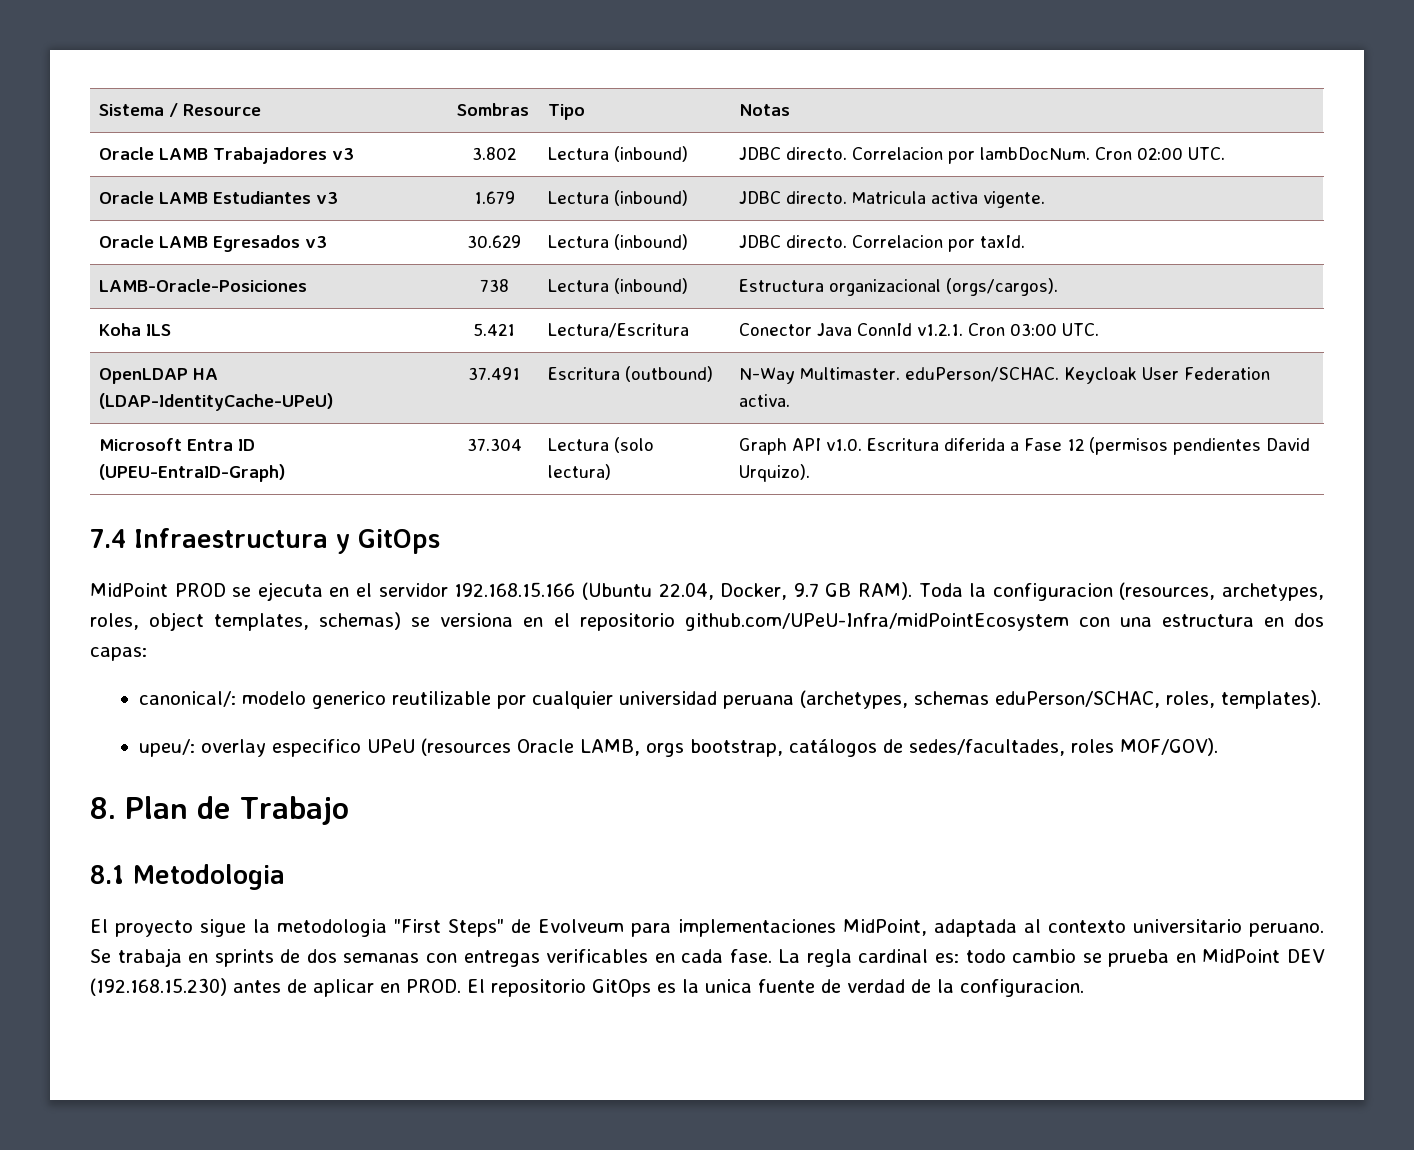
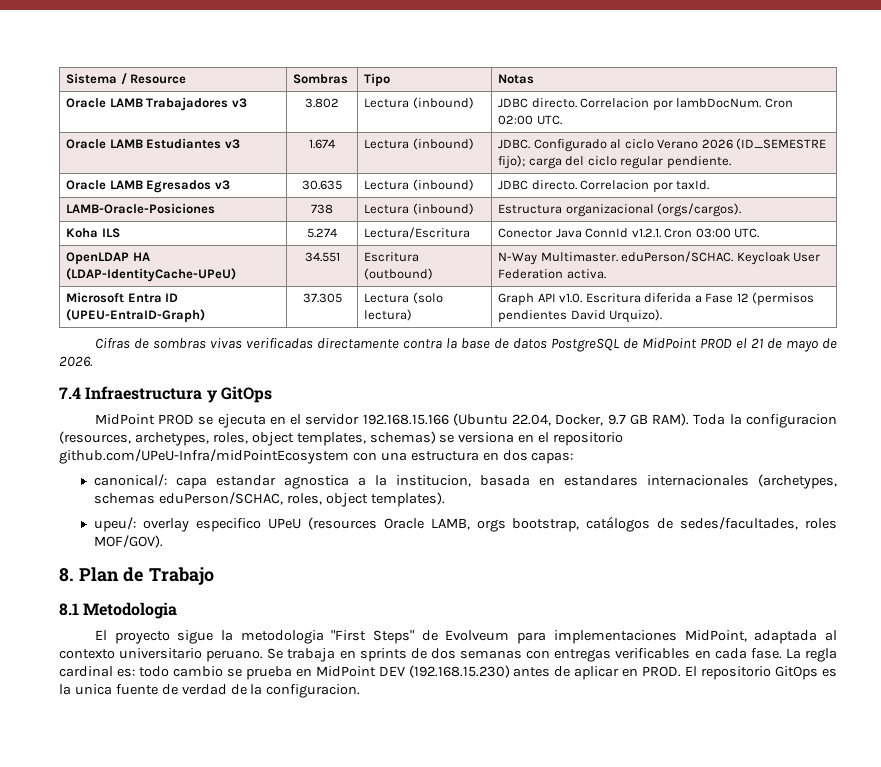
[473,191,515,204] [548,190,689,206] [739,191,1046,208] 1.679 | Lectura (inbound) | JDBC directo. Matricula activa vigente. -> [309,139,335,149] [364,138,474,150] [498,138,827,152] [498,155,731,169] 1.674 | Lectura (inbound) | JDBC. Configurado al ciclo Verano 2026 (ID_SEMESTRE fijo); carga del ciclo regular pendiente.
[467,235,521,248] 30.629 -> [302,180,342,190] 30.635
[473,323,515,336] 5.421 -> [307,228,337,238] 5.274
[468,367,520,380] 37.491 -> [304,252,340,262] 34.551
[466,438,522,451] 37.304 -> [302,293,342,303] 37.305
(811, 473) none -> [94,338,838,352] [59,356,93,367] // Cifras de sombras vivas verificadas directamente contra la base de datos PostgreSQL de MidPoint PROD el 21 de mayo de 2026.
[242,691,795,709] modelo generico reutilizable por cualquier universidad peruana -> [176,475,750,489] capa estandar agnostica a la institucion, basada en estandares internacionales
(1216, 699) none -> [326,493,369,507] object

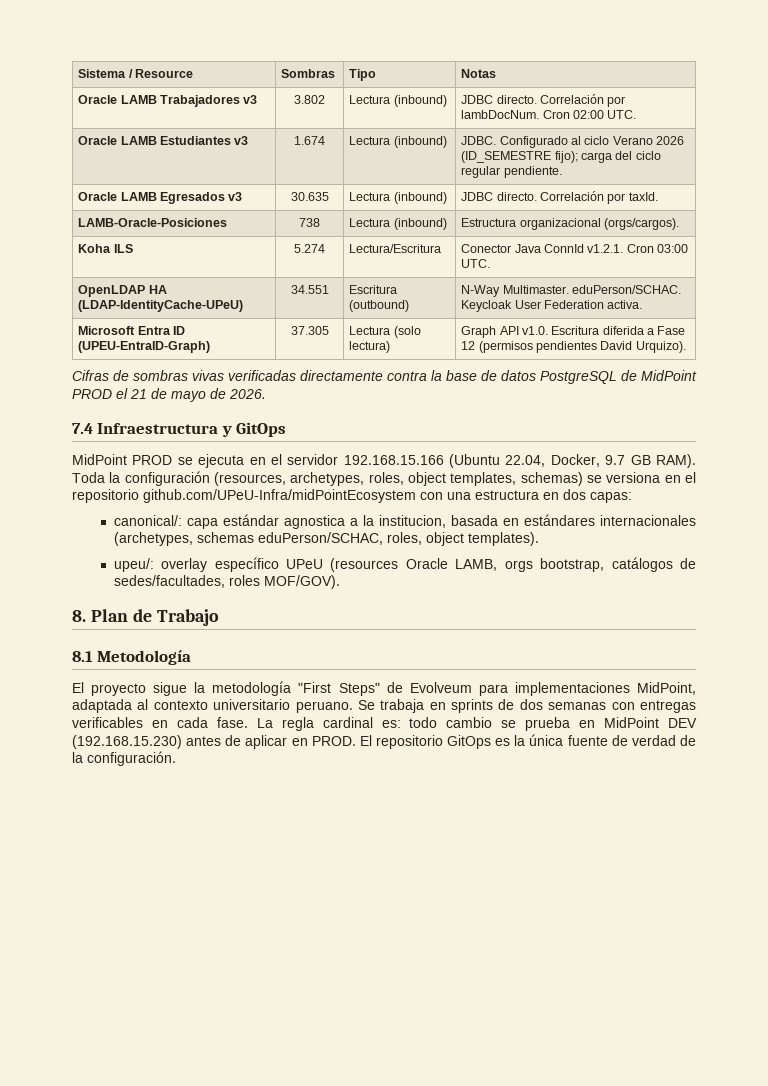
[580,98,650,108] Correlacion -> [539,94,604,104] Correlación
[580,180,650,190] Correlacion -> [539,191,604,201] Correlación
[745,414,837,428] configuracion -> [124,471,210,486] configuración
[216,475,277,486] estandar -> [222,514,279,526] estándar
[564,475,639,486] estandares -> [523,514,595,526] estándares
[196,518,262,532] especifico -> [214,557,279,572] específico
[83,602,178,619] Metodologia -> [97,650,192,665] Metodología
[240,630,324,644] metodologia -> [212,681,292,696] metodología
[74,684,112,695] unica -> [529,734,564,746] única
[266,684,361,698] configuracion. -> [87,751,176,766] configuración.

